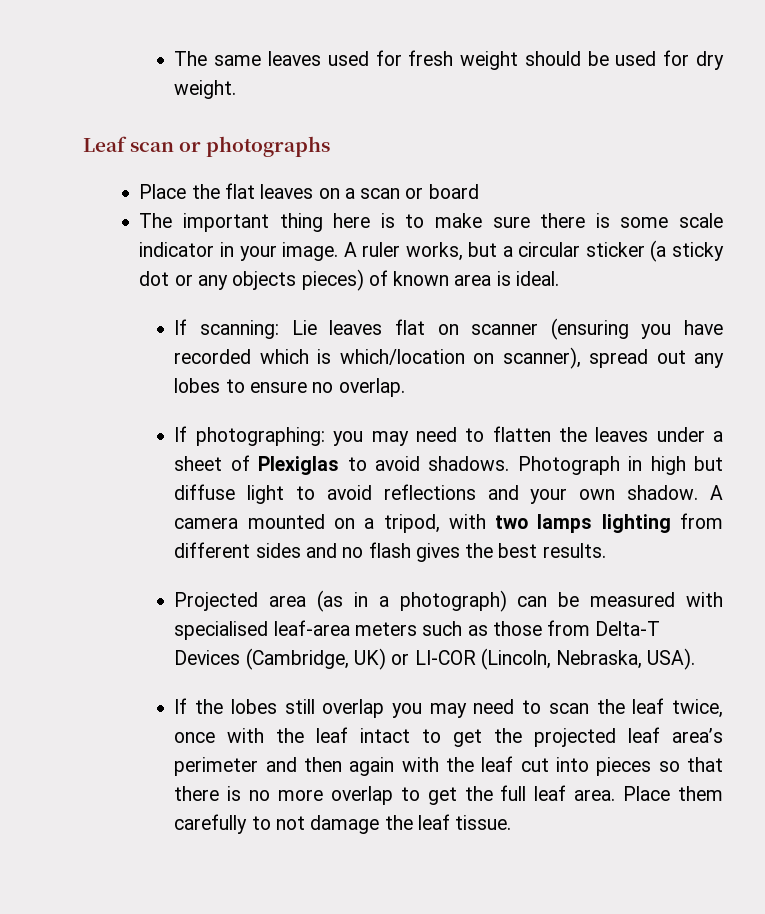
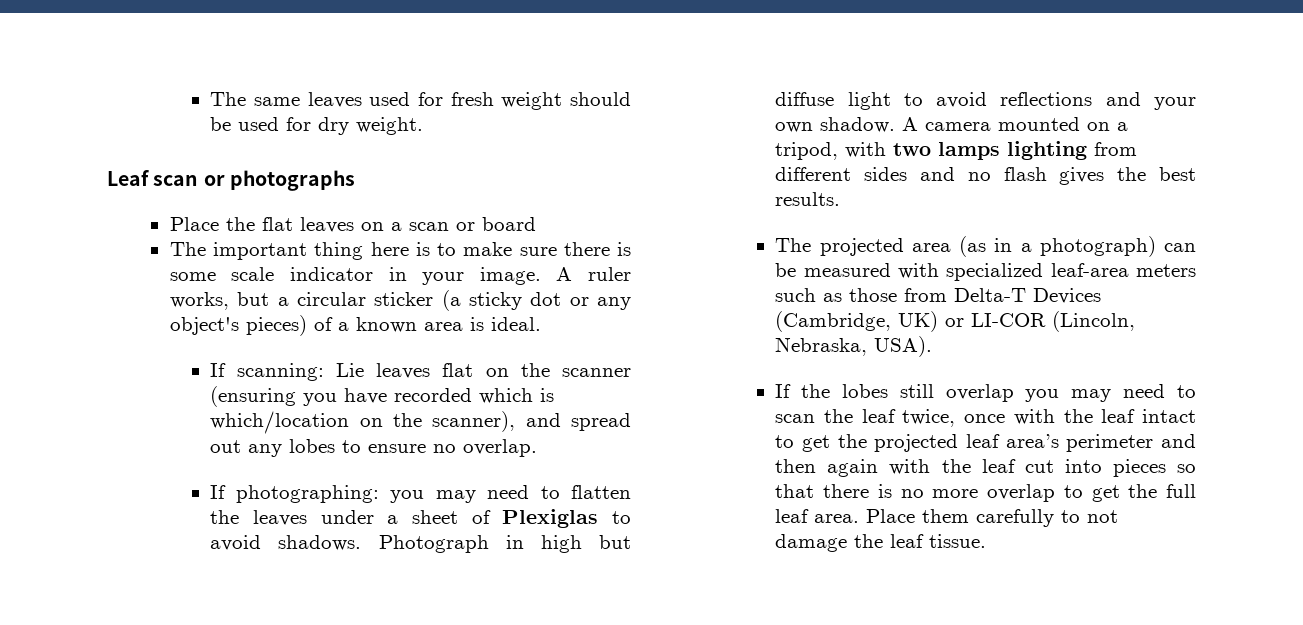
[232,271,297,290] objects -> [169,317,239,335] object's
(388, 278) none -> [337,322,349,331] a
(459, 329) none -> [520,363,550,377] the
[502,347,581,369] scanner), -> [392,411,561,432] the scanner), and
[174,592,259,611] Projected -> [775,238,904,256] The projected
[174,621,269,640] specialised -> [946,263,1044,281] specialized

